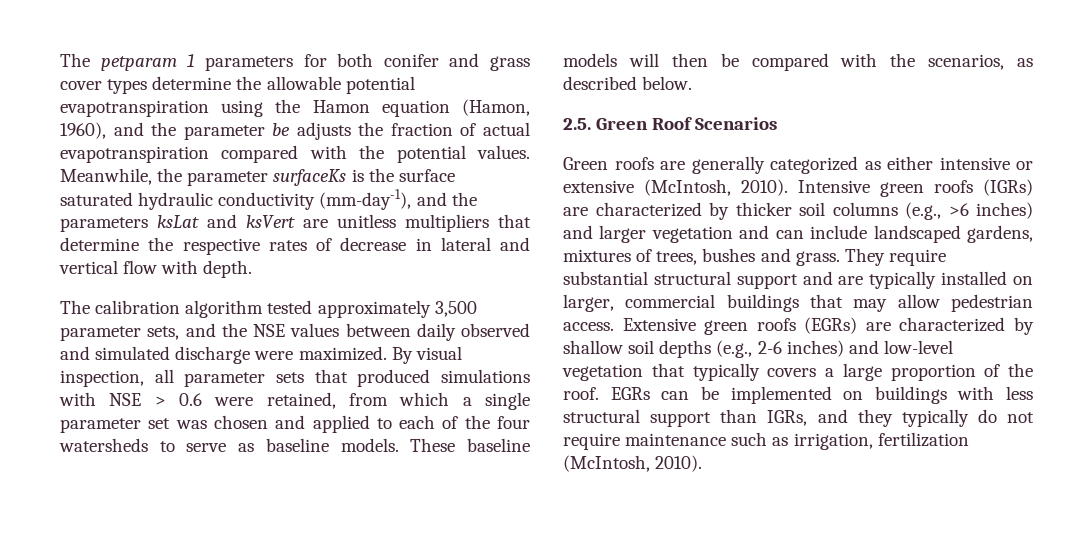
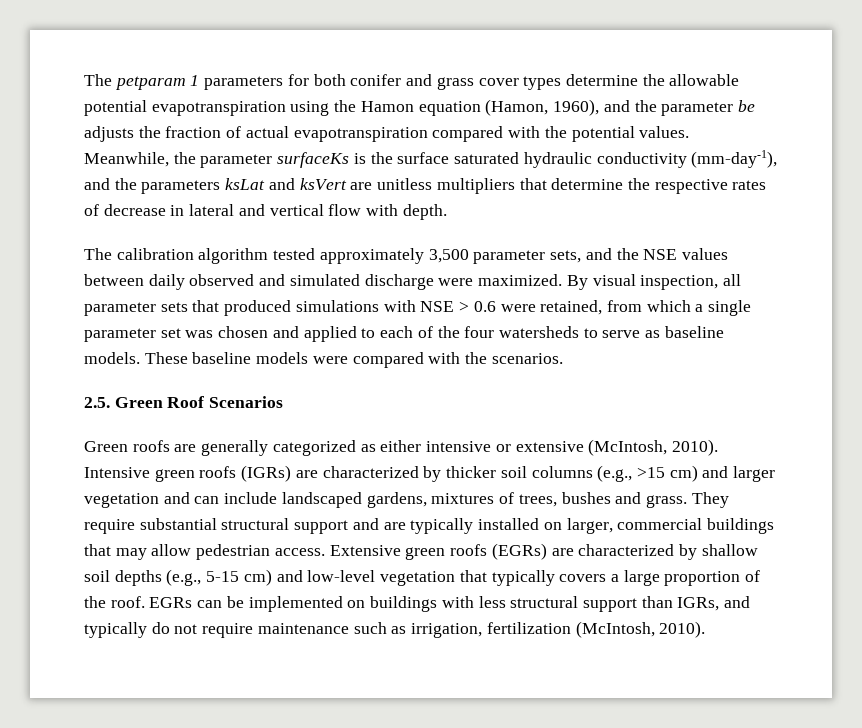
[628,53,1033,71] [563,76,693,90] will then be compared with the scenarios, as described below. -> [312,352,563,368] were compared with the scenarios.
[948,202,1033,219] >6 inches) -> [636,465,698,482] >15 cm)
[757,340,844,357] 2-6 inches) -> [206,569,272,586] 5-15 cm)
[857,409,893,427] they -> (751, 602) none

